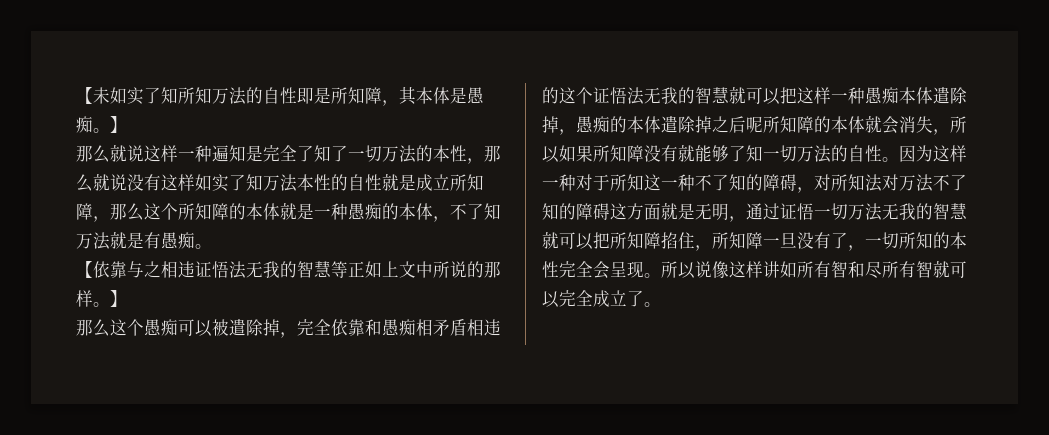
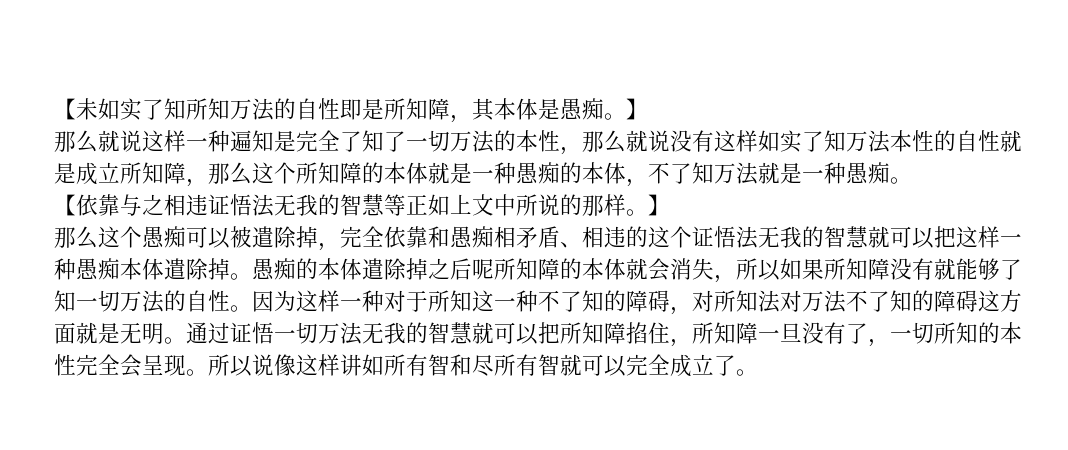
[144,232,161,249] 有 -> [802,162,846,184] 一种
(467, 327) none -> [560,242,582,248] 、
[559,129,576,135] ， -> [230,273,252,280] 。
[729,216,746,222] ， -> [164,337,186,344] 。

